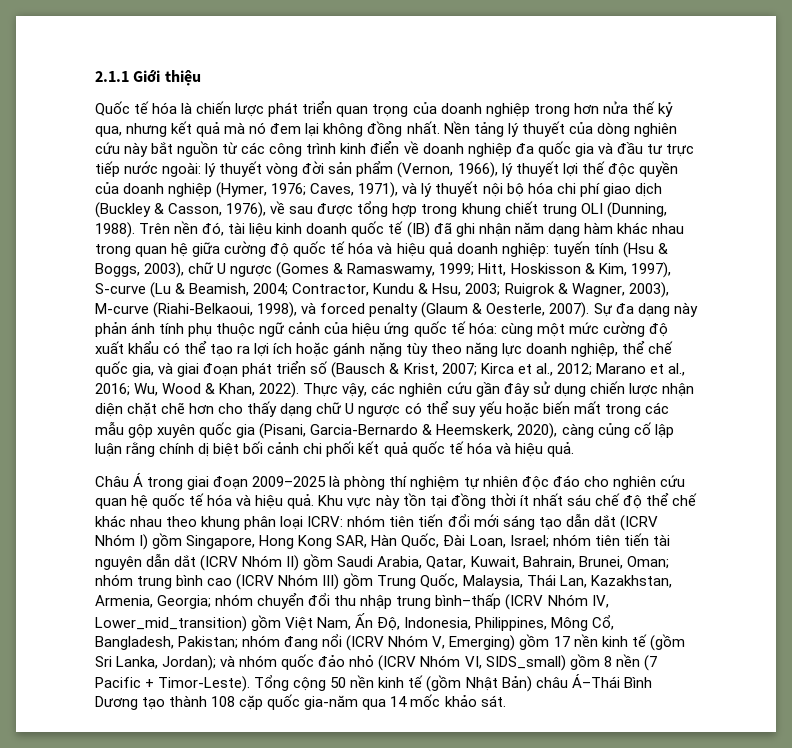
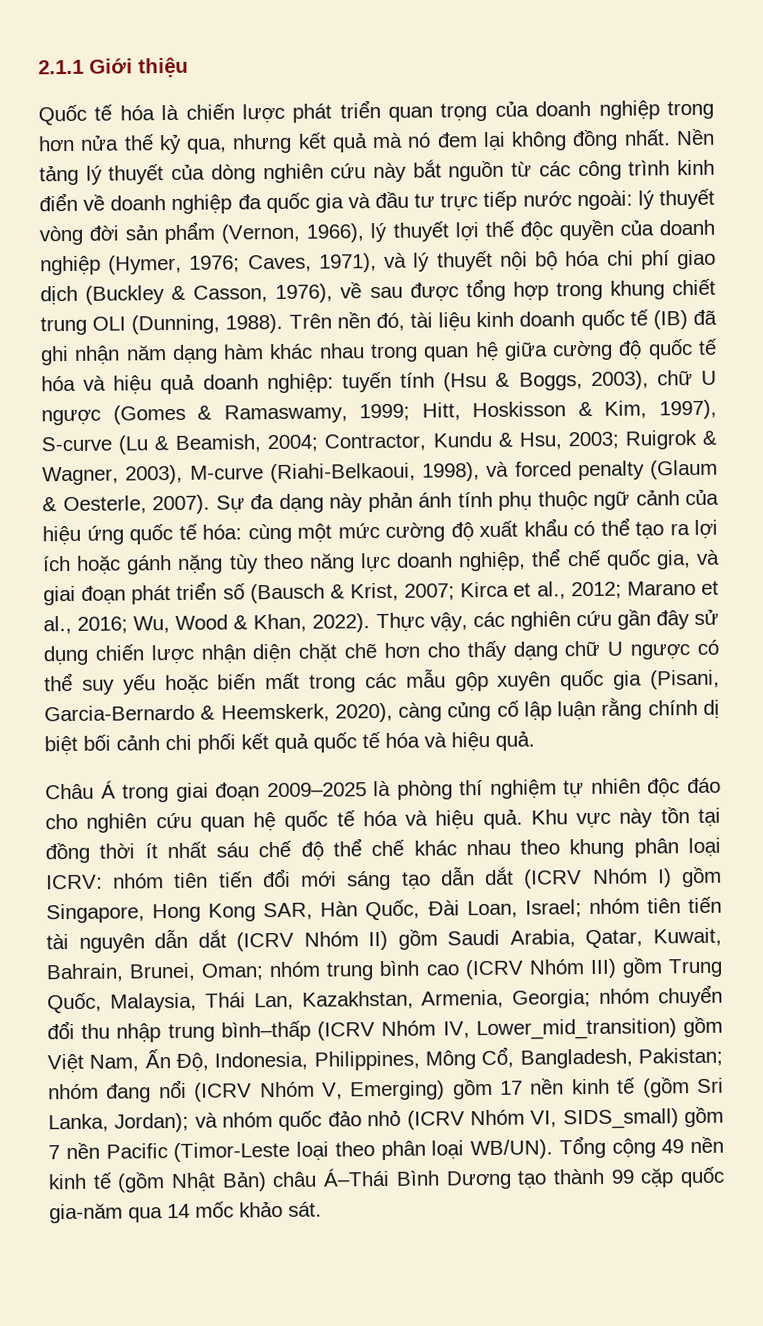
[603,654,657,671] [95,676,251,692] 8 nền (7 Pacific + Timor-Leste). -> [48,1139,553,1163] 7 nền Pacific (Timor-Leste loại theo phân loại WB/UN).
[330,677,347,688] 50 -> [661,1139,685,1154] 49
[211,696,236,707] 108 -> [610,1169,635,1184] 99

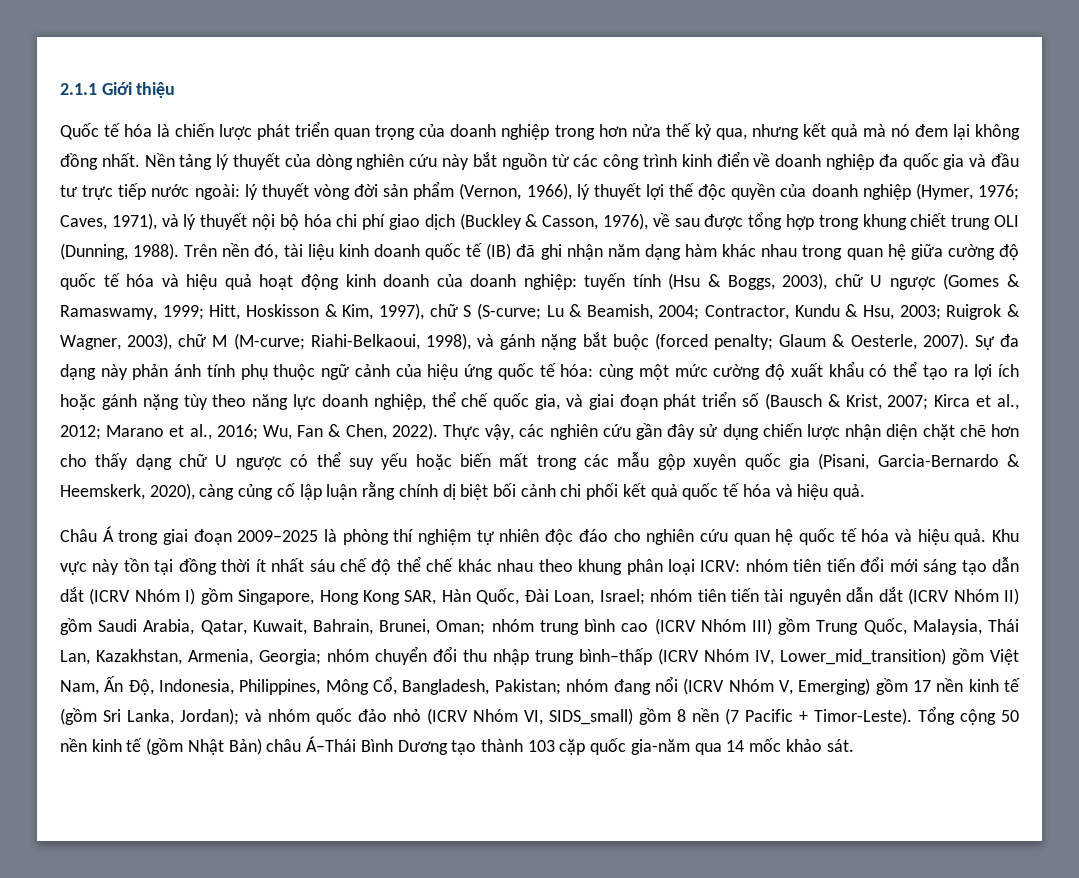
(196, 384) none -> [259,274,463,290] hoạt động kinh doanh của
[41,435,149,455] S-curve (Lu -> [429,303,564,320] chữ S (S-curve; Lu
[189,459,718,484] M-curve (Riahi-Belkaoui, 1998), và forced penalty (Glaum -> [178,332,827,350] chữ M (M-curve; Riahi-Belkaoui, 1998), và gánh nặng bắt buộc (forced penalty; Glaum
[175,613,308,633] Wood & Khan, -> [297,424,387,440] Fan & Chen,
[48,1139,553,1163] 7 nền Pacific (Timor-Leste loại theo phân loại WB/UN). -> [677,708,912,725] 8 nền (7 Pacific + Timor-Leste).
[661,1139,685,1154] 49 -> [1001,710,1019,722] 50
[610,1169,635,1184] 99 -> [527,740,555,752] 103

